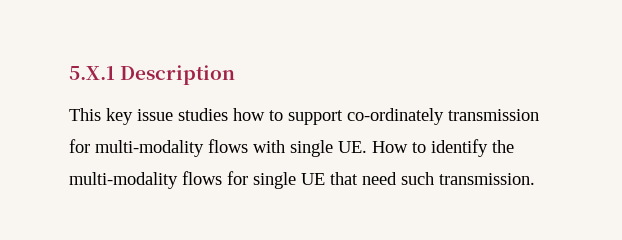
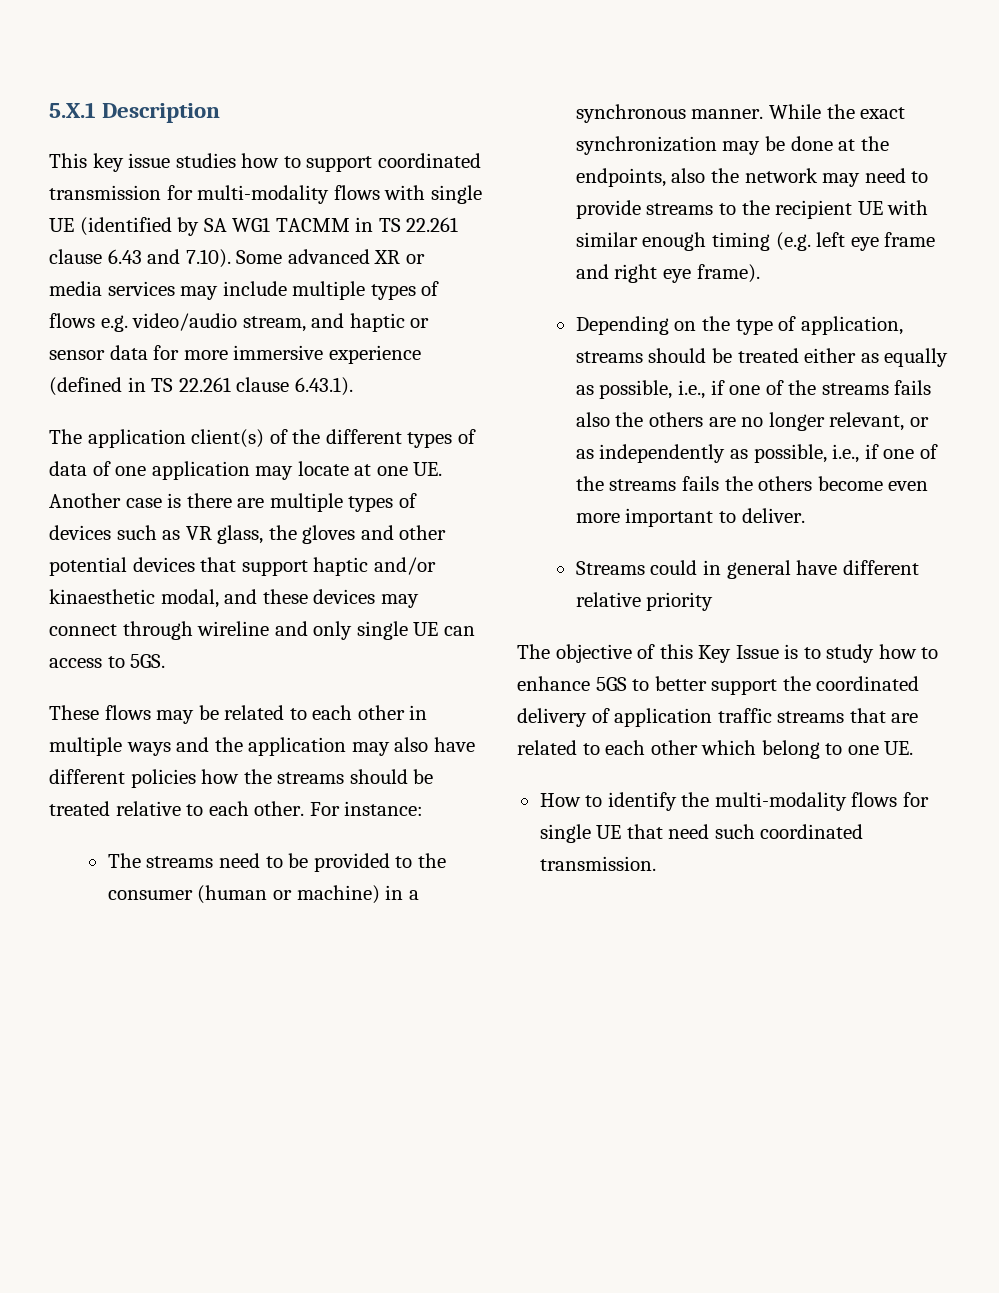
[347,108,444,125] co-ordinately -> [377,153,481,168] coordinated
[338,141,367,153] UE. -> [49,217,459,236] [49,249,425,268] [49,281,440,300] [49,313,430,332] [49,345,421,364] [49,377,353,396] [49,429,476,448] [49,461,443,480] [49,493,417,512] [49,525,447,544] [49,557,436,576] [49,589,419,608] [49,621,475,640] [49,654,166,668] [49,705,428,724] [49,737,475,756] [49,769,434,788] [49,801,424,816] [107,853,446,872] [107,885,419,904] [575,104,906,123] [575,136,889,155] [575,168,929,187] [575,200,929,219] [575,232,936,251] [575,264,760,283] [575,316,903,335] [575,348,949,367] [575,380,932,399] [575,412,929,431] [575,444,938,463] [575,476,929,491] [575,508,805,527] [575,560,919,579] [575,592,714,611] [517,644,939,663] [517,676,920,695] [517,708,919,727] [517,740,914,759] UE (identified by SA WG1 TACMM in TS 22.261 clause 6.43 and 7.10). Some advanced XR or media services may include multiple types of flows e.g. video/audio stream, and haptic or sensor data for more immersive experience (defined in TS 22.261 clause 6.43.1). // The application client(s) of the different types of data of one application may locate at one UE. Another case is there are multiple types of devices such as VR glass, the gloves and other potential devices that support haptic and/or kinaesthetic modal, and these devices may connect through wireline and only single UE can access to 5GS. // These flows may be related to each other in multiple ways and the application may also have different policies how the streams should be treated relative to each other. For instance: // The streams need to be provided to the consumer (human or machine) in a synchronous manner. While the exact synchronization may be done at the endpoints, also the network may need to provide streams to the recipient UE with similar enough timing (e.g. left eye frame and right eye frame). // Depending on the type of application, streams should be treated either as equally as possible, i.e., if one of the streams fails also the others are no longer relevant, or as independently as possible, i.e., if one of the streams fails the others become even more important to deliver. // Streams could in general have different relative priority // The objective of this Key Issue is to study how to enhance 5GS to better support the coordinated delivery of application traffic streams that are related to each other which belong to one UE. //
(434, 178) none -> [760,824,864,839] coordinated

